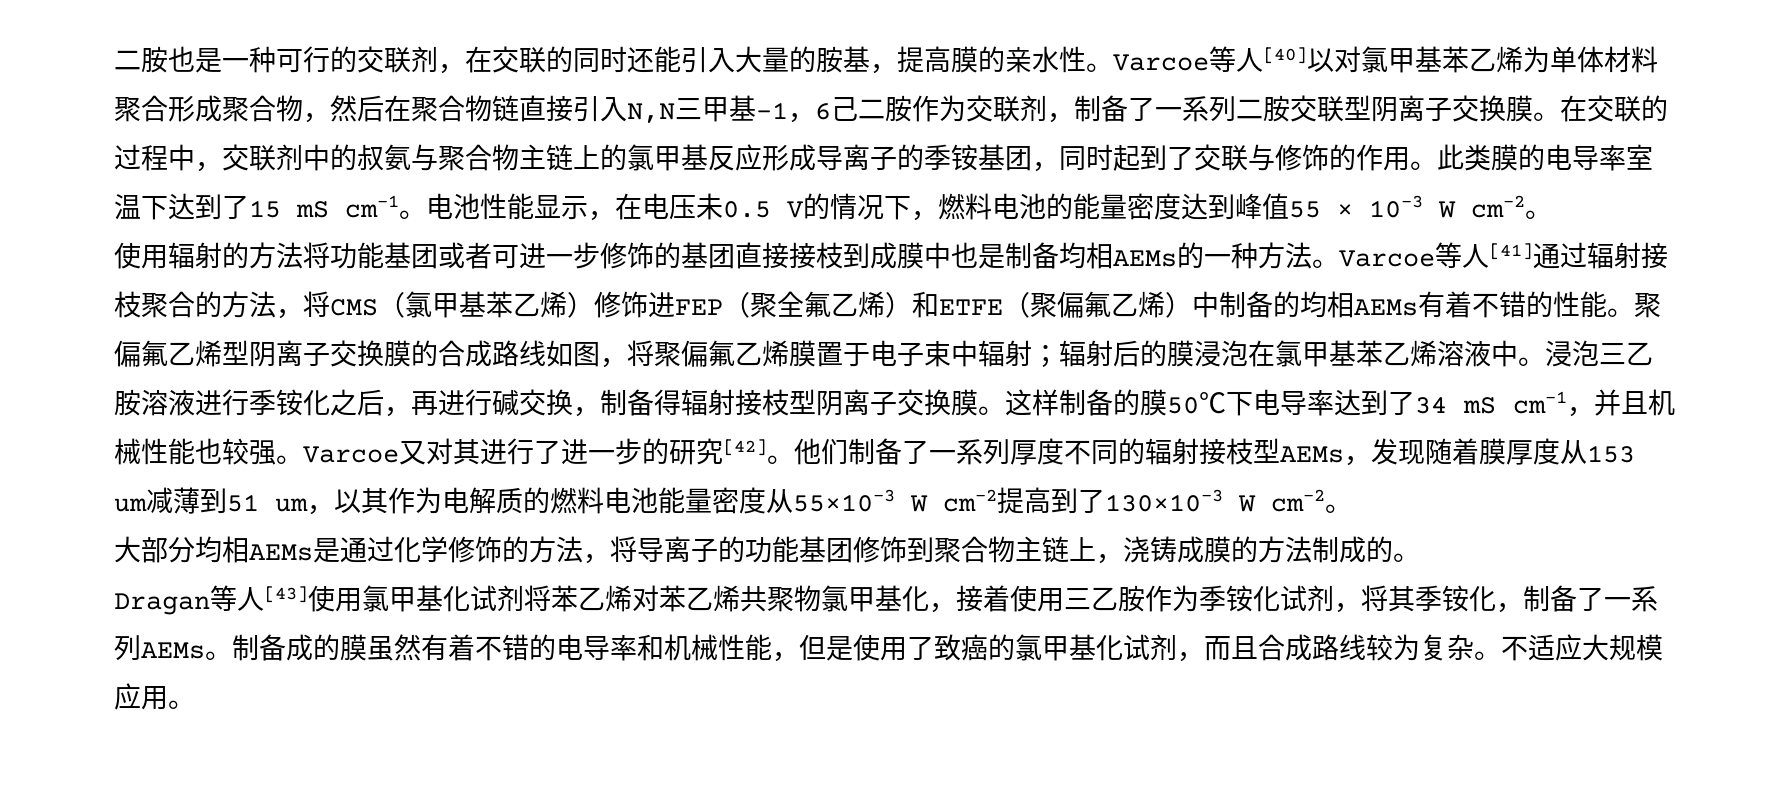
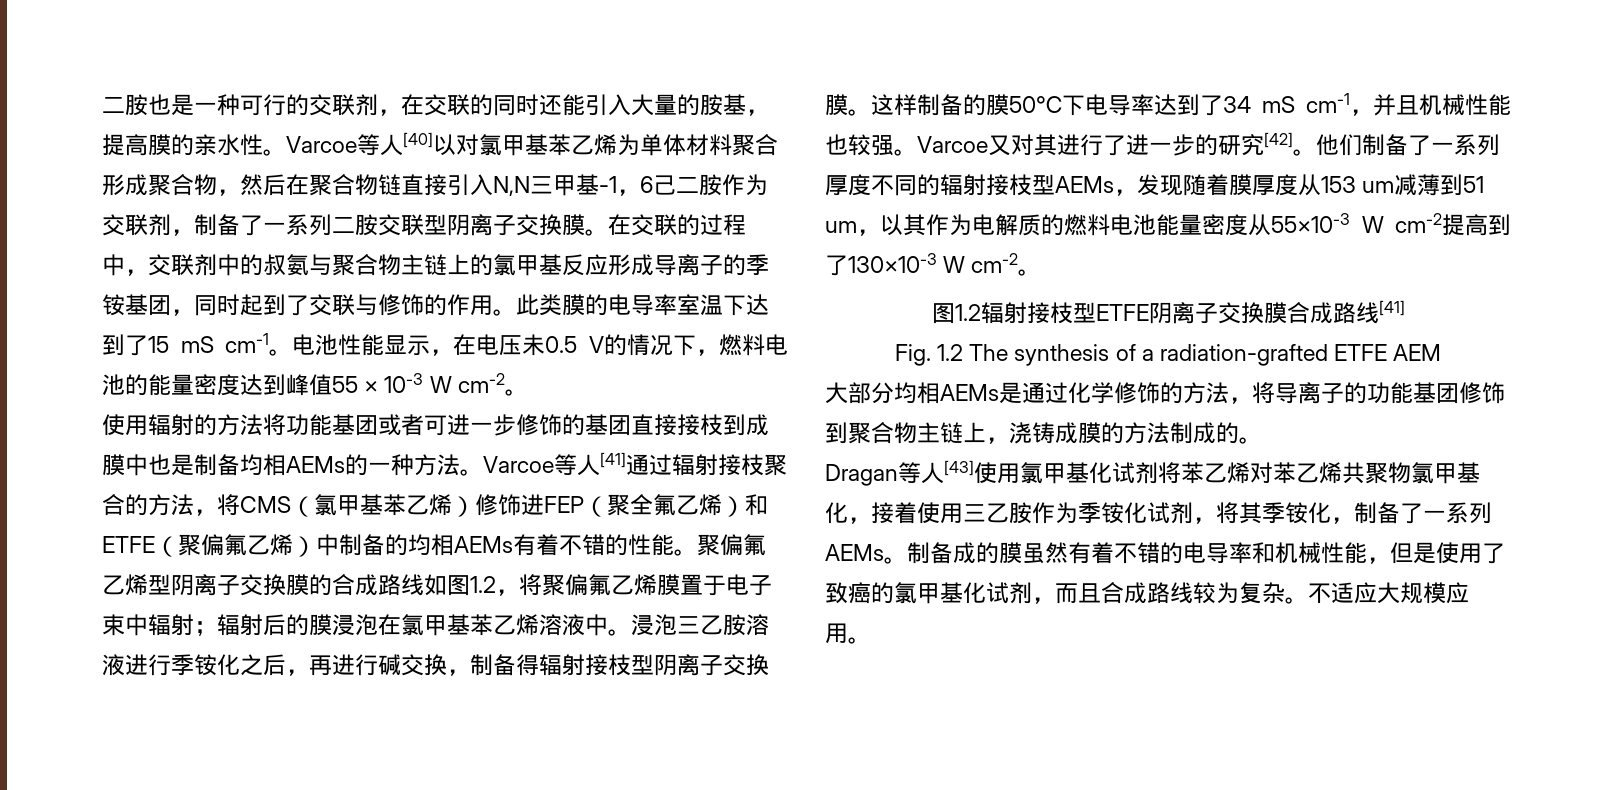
(600, 354) none -> [470,576,496,593] 1.2
(1352, 508) none -> [931,300,1405,324] [894,344,1442,366] // 图1.2辐射接枝型ETFE阴离子交换膜合成路线[41] // Fig. 1.2 The synthesis of a radiation-grafted ETFE AEM

